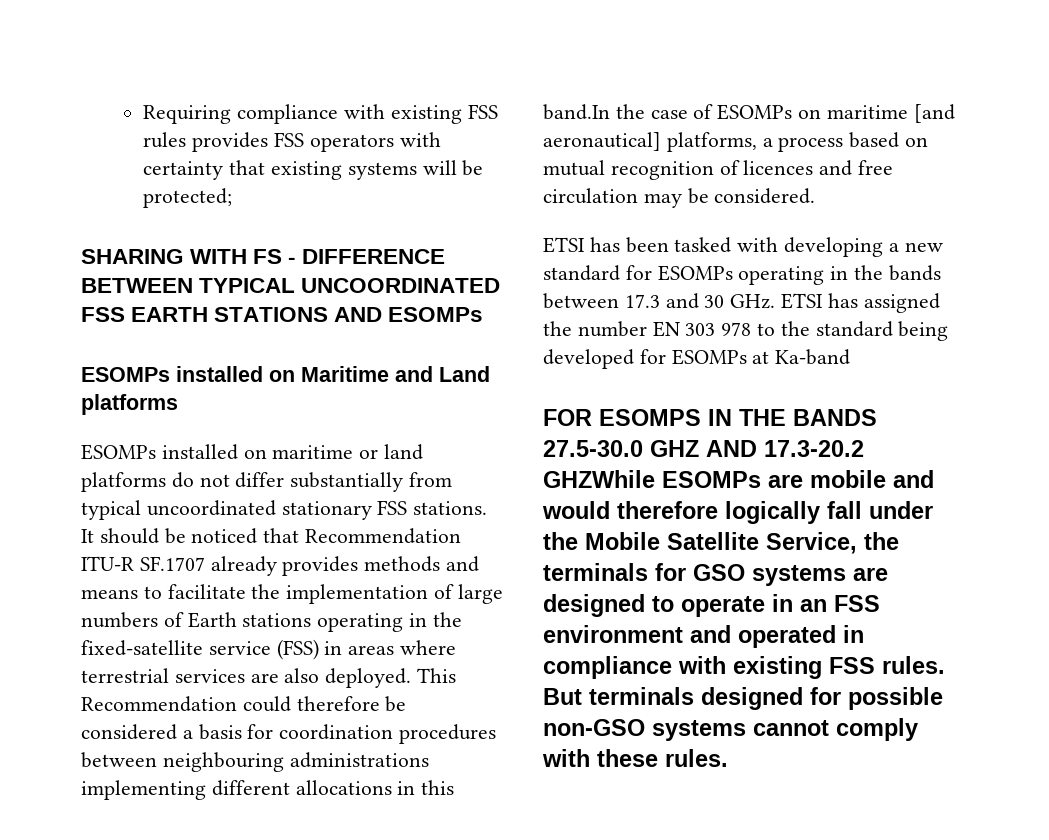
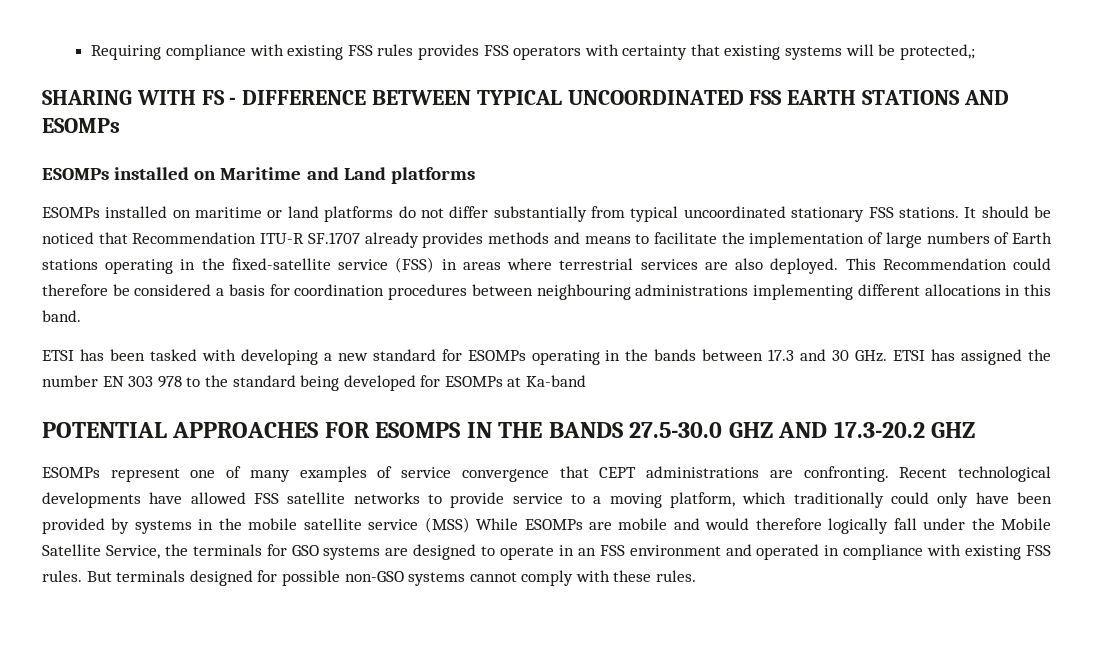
[143,188,233,208] protected; -> [899,44,975,60] protected,;
[543,104,955,123] [543,132,929,152] [543,160,894,180] [543,188,816,208] band.In the case of ESOMPs on maritime [and aeronautical] platforms, a process based on mutual recognition of licences and free circulation may be considered. -> [42,310,81,322] band.
(851, 357) none -> [42,422,319,438] POTENTIAL APPROACHES
[543,470,655,488] GHZWhile -> [931,422,976,438] [42,466,1051,482] [42,492,1053,508] [42,517,519,534] GHZ // ESOMPs represent one of many examples of service convergence that CEPT administrations are confronting. Recent technological developments have allowed FSS satellite networks to provide service to a moving platform, which traditionally could only have been provided by systems in the mobile satellite service (MSS) While

